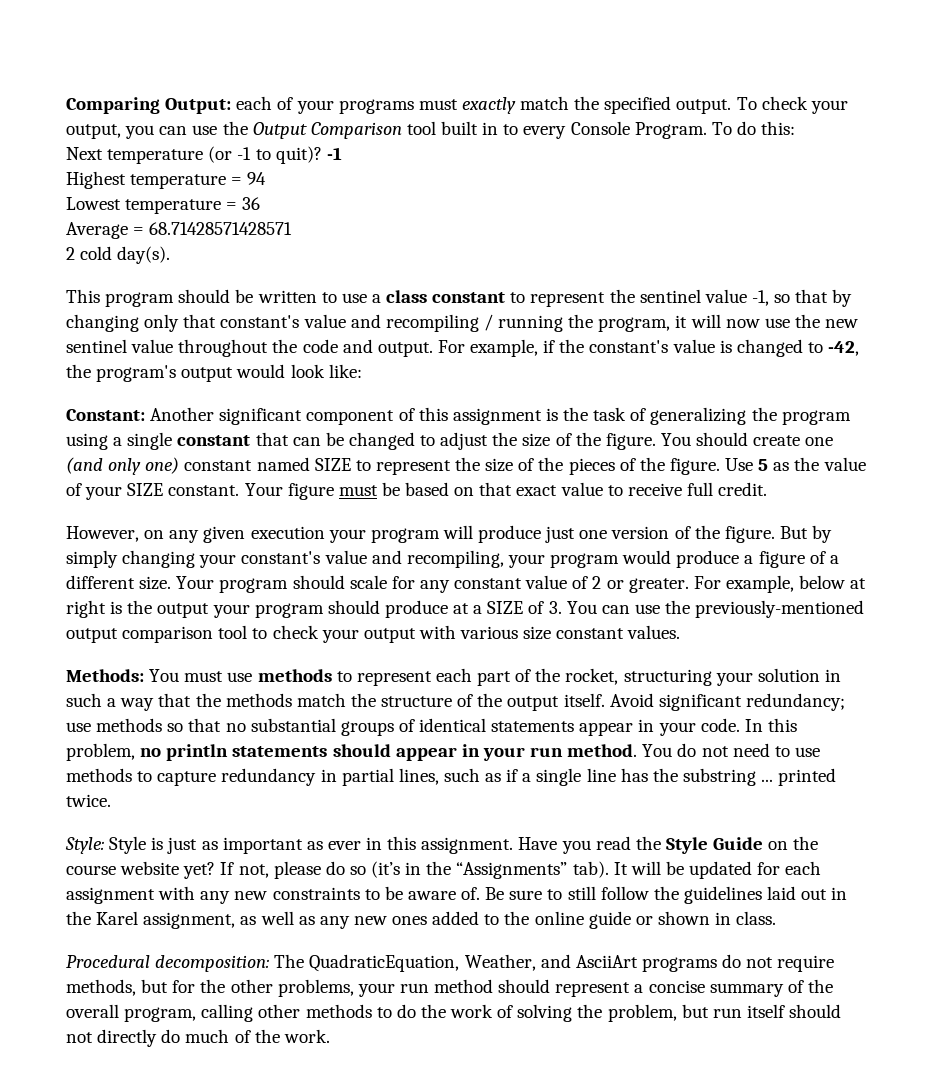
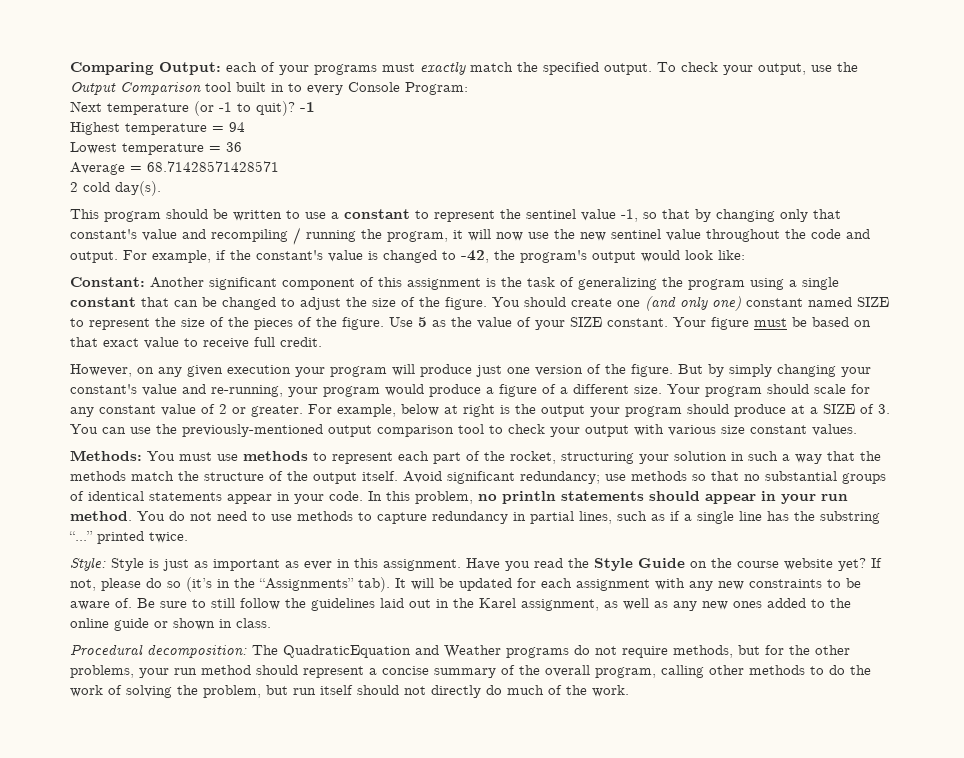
[125,125,188,139] you can -> (806, 69) none
[634,121,796,139] Program. To do this: -> [405,82,468,95] Program:
[386,290,428,303] class -> (339, 215) none
[406,550,504,568] recompiling, -> [211,385,283,397] re-running,
[761,779,774,782] ... -> [69,531,93,541] “...”
[309,954,638,972] QuadraticEquation, Weather, and AsciiArt -> [283,645,501,658] QuadraticEquation and Weather

